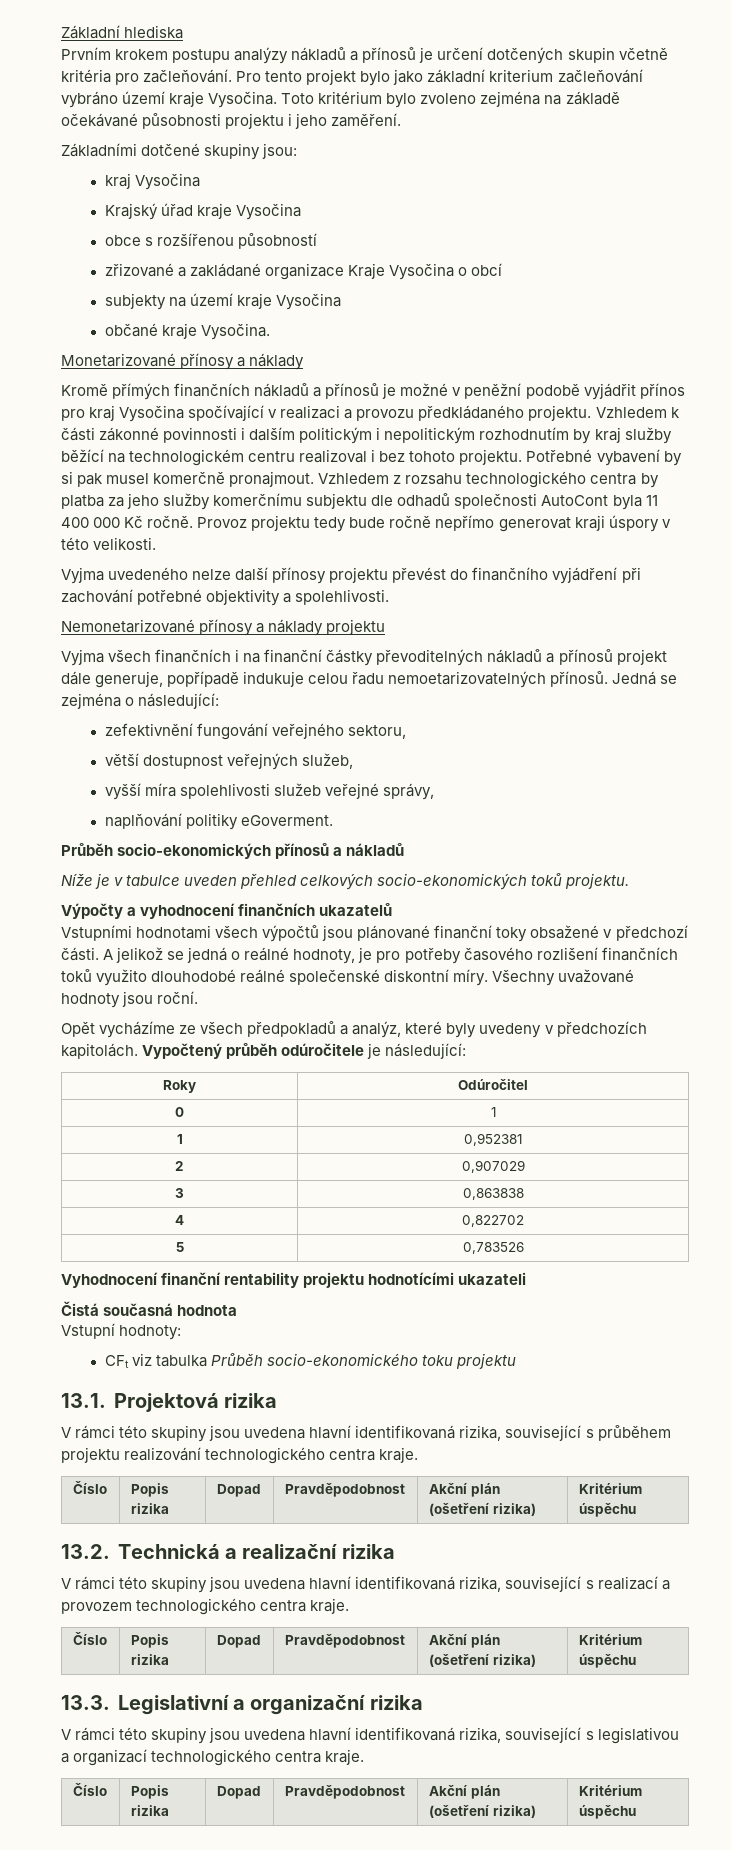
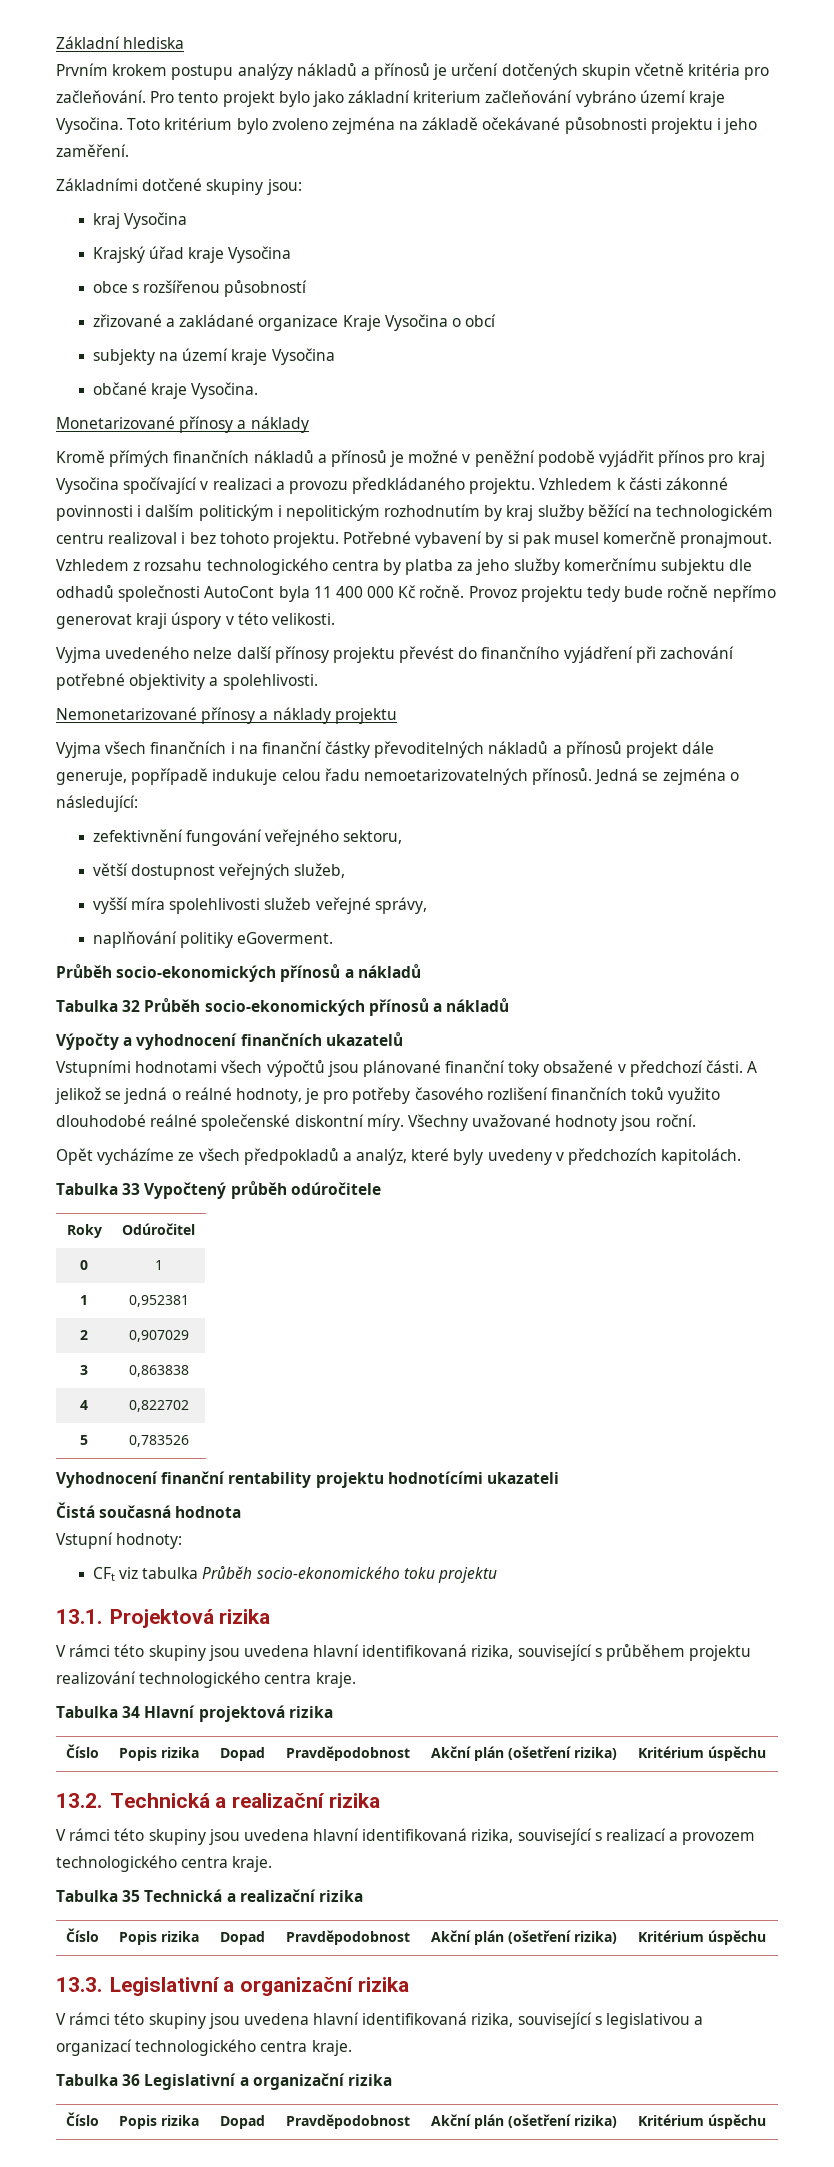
[61,873,630,890] Níže je v tabulce uveden přehled celkových socio-ekonomických toků projektu. -> [56,998,510,1016] Tabulka 32 Průběh socio-ekonomických přínosů a nákladů
(138, 1051) none -> [56,1183,141,1195] // Tabulka 33
[367,1043,467,1059] je následující: -> (381, 1188) none
(419, 1455) none -> [56,1705,333,1722] // Tabulka 34 Hlavní projektová rizika
(350, 1606) none -> [56,1889,363,1902] // Tabulka 35 Technická a realizační rizika
(365, 1757) none -> [56,2073,392,2090] // Tabulka 36 Legislativní a organizační rizika

